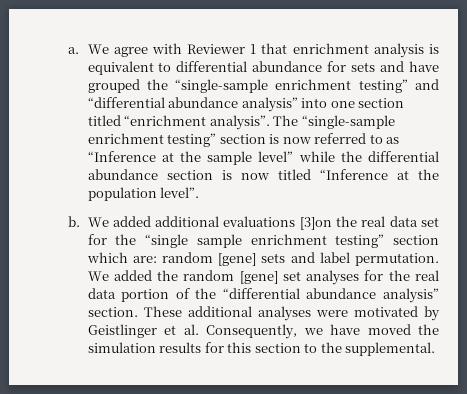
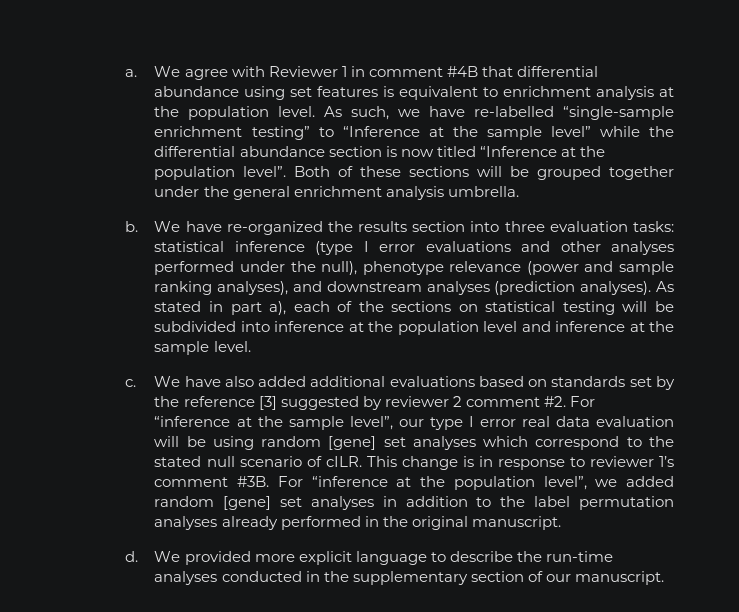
[261,43,439,58] [87,61,440,75] [87,79,440,93] [87,97,405,112] [87,115,395,130] [87,133,400,147] that enrichment analysis is equivalent to differential abundance for sets and have grouped the “single-sample enrichment testing” and “differential abundance analysis” into one section titled “enrichment analysis”. The “single-sample enrichment testing” section is now referred to as -> [350,66,598,77] [154,86,674,100] [154,106,675,120] [154,126,334,140] in comment #4B that differential abundance using set features is equivalent to enrichment analysis at the population level. As such, we have re-labelled “single-sample enrichment testing” to
[67,216,439,230] [87,234,439,248] [86,252,439,266] [87,270,439,285] [87,288,439,303] [87,306,440,321] [87,324,439,339] [87,342,436,356] // b. We added additional evaluations [3]on the real data set for the “single sample enrichment testing” section which are: random [gene] sets and label permutation. We added the random [gene] set analyses for the real data portion of the “differential abundance analysis” section. These additional analyses were motivated by Geistlinger et al. Consequently, we have moved the simulation results for this section to the supplemental. -> [294,166,674,180] [154,186,519,200] [124,221,674,235] [154,241,675,255] [154,261,674,275] [154,281,674,295] [154,301,675,315] [154,321,674,335] [154,341,251,355] [124,376,675,390] [154,396,595,410] [154,416,674,430] [154,436,674,450] [154,456,675,470] [154,476,675,490] [154,496,674,510] [154,516,561,530] [124,551,613,565] [154,571,664,585] Both of these sections will be grouped together under the general enrichment analysis umbrella. // b. We have re-organized the results section into three evaluation tasks: statistical inference (type I error evaluations and other analyses performed under the null), phenotype relevance (power and sample ranking analyses), and downstream analyses (prediction analyses). As stated in part a), each of the sections on statistical testing will be subdivided into inference at the population level and inference at the sample level. // c. We have also added additional evaluations based on standards set by the reference [3] suggested by reviewer 2 comment #2. For “inference at the sample level”, our type I error real data evaluation will be using random [gene] set analyses which correspond to the stated null scenario of cILR. This change is in response to reviewer 1’s comment #3B. For “inference at the population level”, we added random [gene] set analyses in addition to the label permutation analyses already performed in the original manuscript. // d. We provided more explicit language to describe the run-time analyses conducted in the supplementary section of our manuscript.

